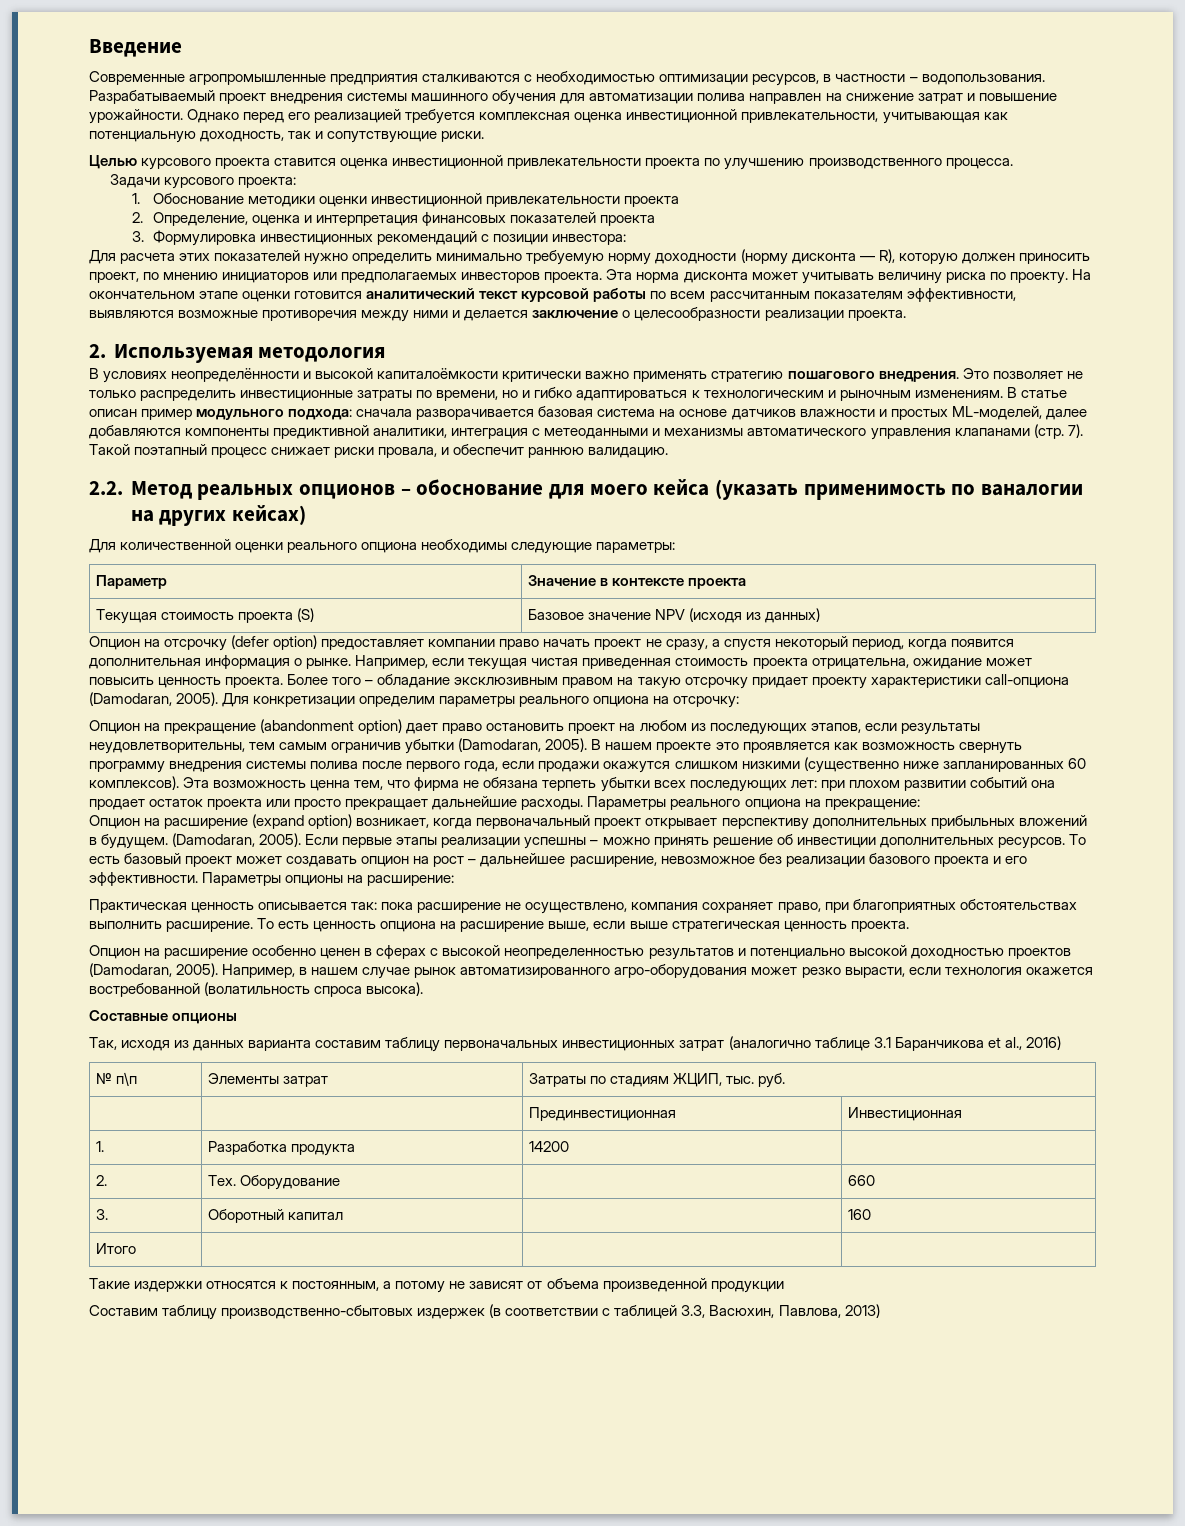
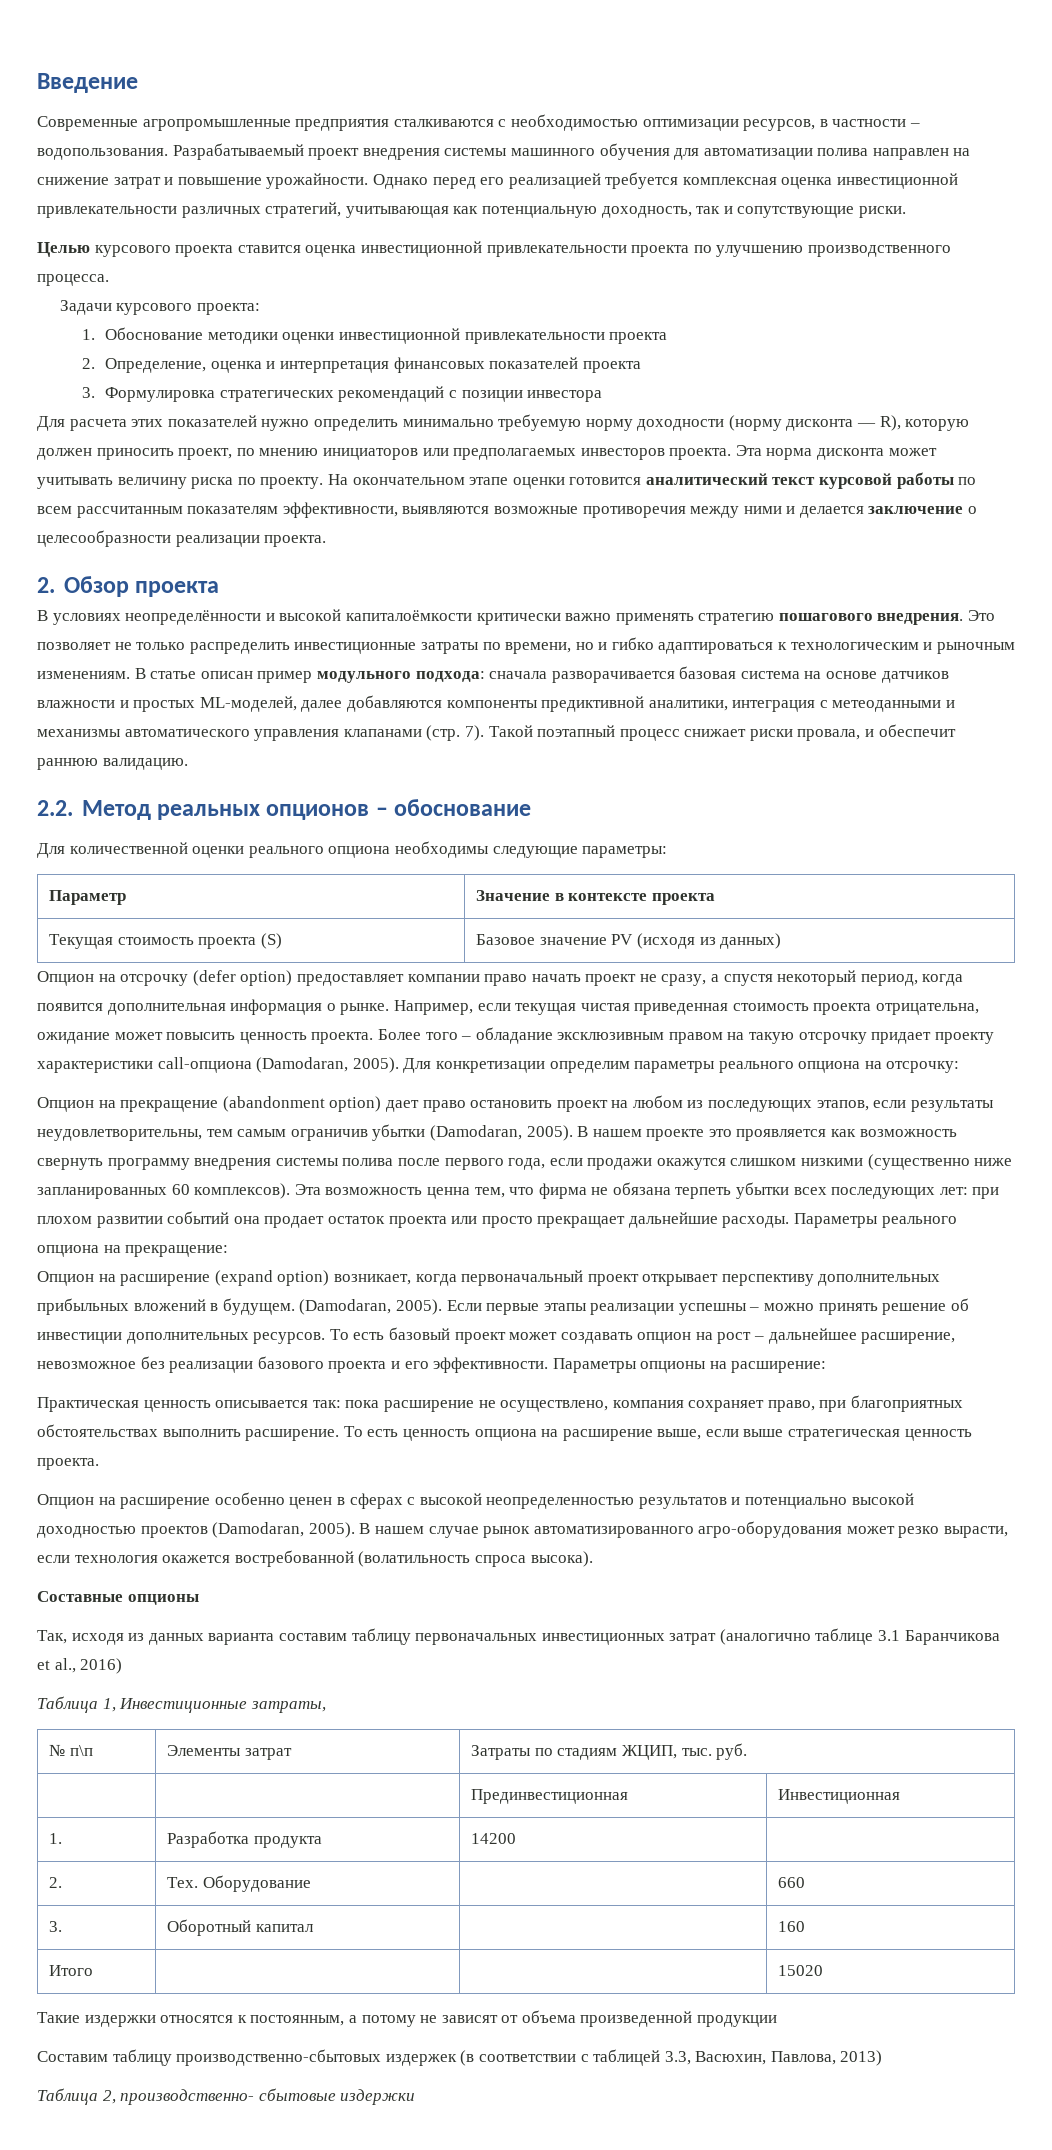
[741,112,879,123] привлекательности, -> [37,202,342,218] привлекательности различных стратегий,
[259,234,373,245] инвестиционных -> [219,390,334,402] стратегических
[552,234,627,245] инвестора: -> [527,390,603,402] инвестора
[113,344,386,363] Используемая методология -> [63,576,219,597] Обзор проекта
[548,479,1083,500] [130,505,306,526] для моего кейса (указать применимость по ваналогии на других кейсах) -> (532, 807) none
[654,609,685,620] NPV -> [611,934,634,945] PV
[222,964,308,978] Например, в -> [359,1523,371,1534] В
(1061, 1043) none -> [37,1696,326,1713] // Таблица 1, Инвестиционные затраты,
(136, 1248) none -> [778,1965,824,1976] 15020
(880, 1311) none -> [37,2088,416,2105] // Таблица 2, производственно- сбытовые издержки

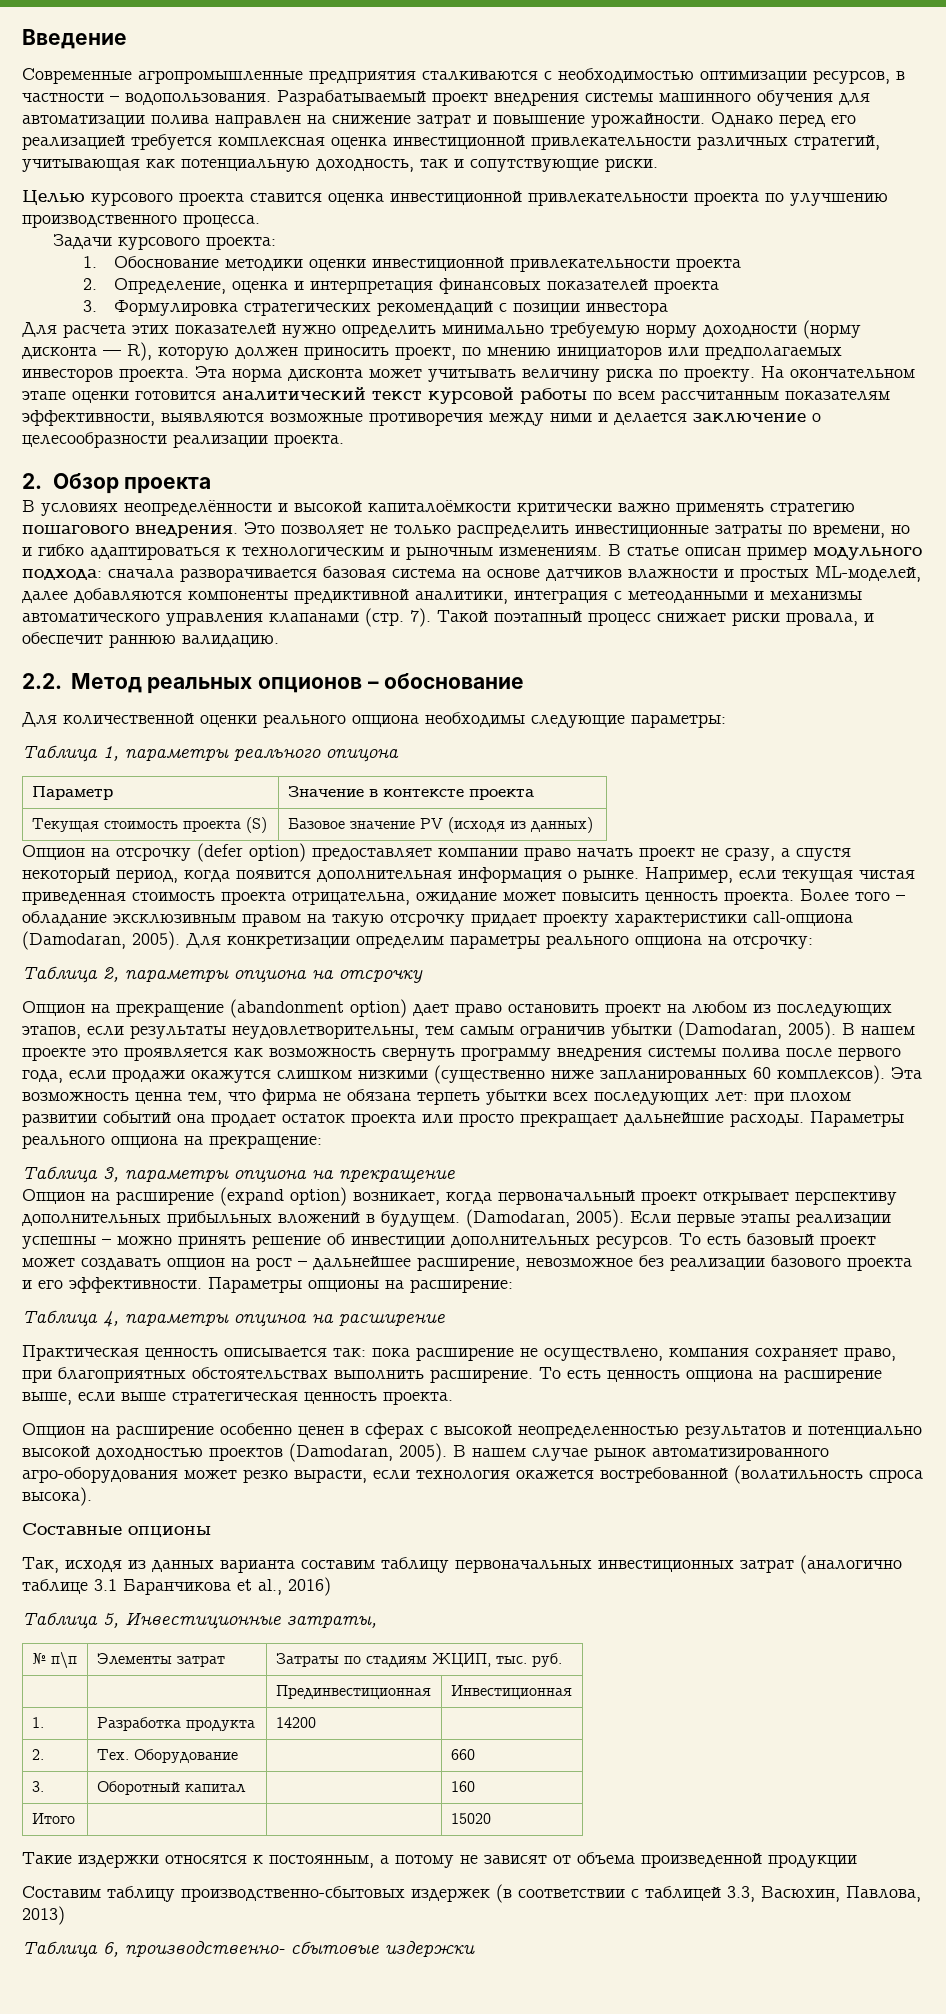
(668, 852) none -> [22,745,399,762] // Таблица 1, параметры реального опицона
(960, 1067) none -> [22,966,423,983] // Таблица 2, параметры опциона на отсрочку
(229, 1251) none -> [22,1166,455,1183] // Таблица 3, параметры опциона на прекращение
(827, 1367) none -> [22,1310,445,1327] // Таблица 4, параметры опциноа на расширение
[102,1698,116,1712] 1, -> [103,1613,119,1628] 5,
[102,2090,116,2104] 2, -> [103,1942,119,1957] 6,

